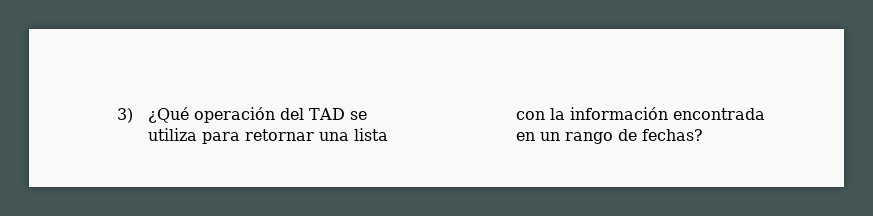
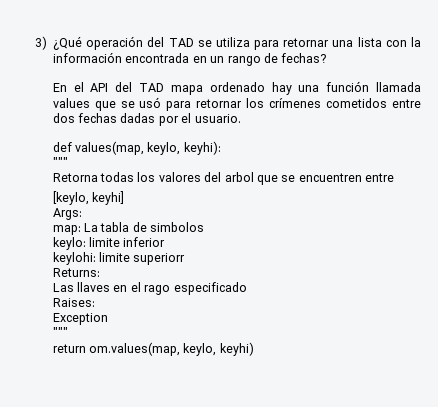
(703, 135) none -> [52,81,421,95] [52,97,421,111] [52,113,241,126] [52,141,221,155] [52,157,68,167] [52,172,395,185] [52,191,125,205] [52,208,82,220] [52,222,205,235] [52,237,166,250] [52,252,186,265] [52,268,100,277] [52,282,247,295] [52,298,95,307] [52,313,108,325] [52,327,68,337] [52,342,254,356] // En el API del TAD mapa ordenado hay una función llamada values que se usó para retornar los crímenes cometidos entre dos fechas dadas por el usuario. // def values(map, keylo, keyhi): // """ // Retorna todas los valores del arbol que se encuentren entre // [keylo, keyhi] // Args: // map: La tabla de simbolos // keylo: limite inferior // keylohi: limite superiorr // Returns: // Las llaves en el rago especificado // Raises: // Exception // """ // return om.values(map, keylo, keyhi)

